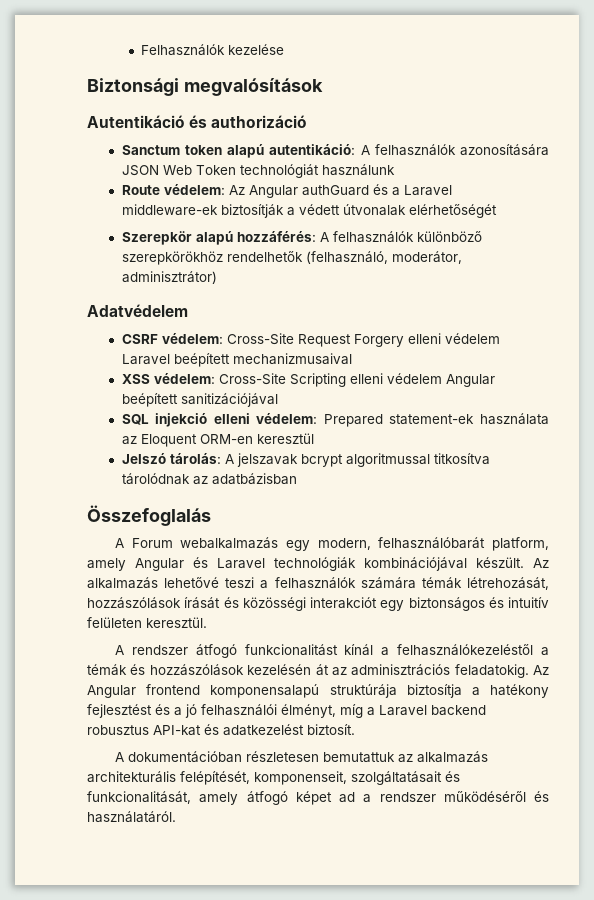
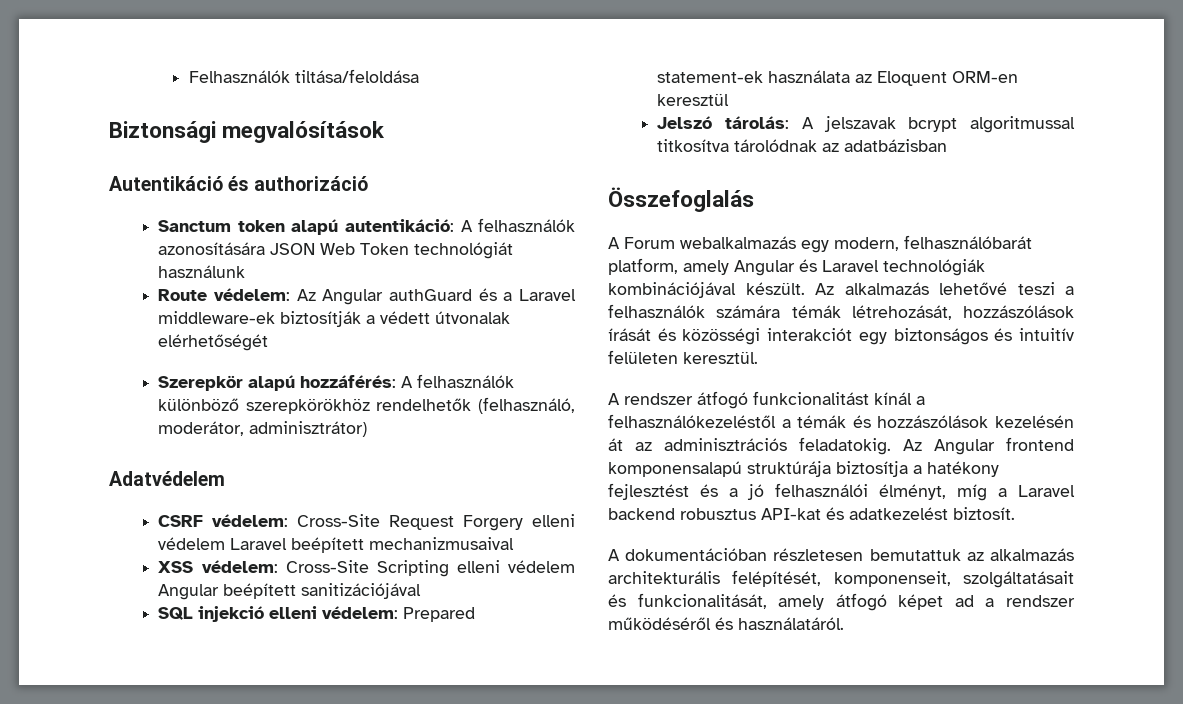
[228,44,285,55] kezelése -> [294,69,419,83] tiltása/feloldása

